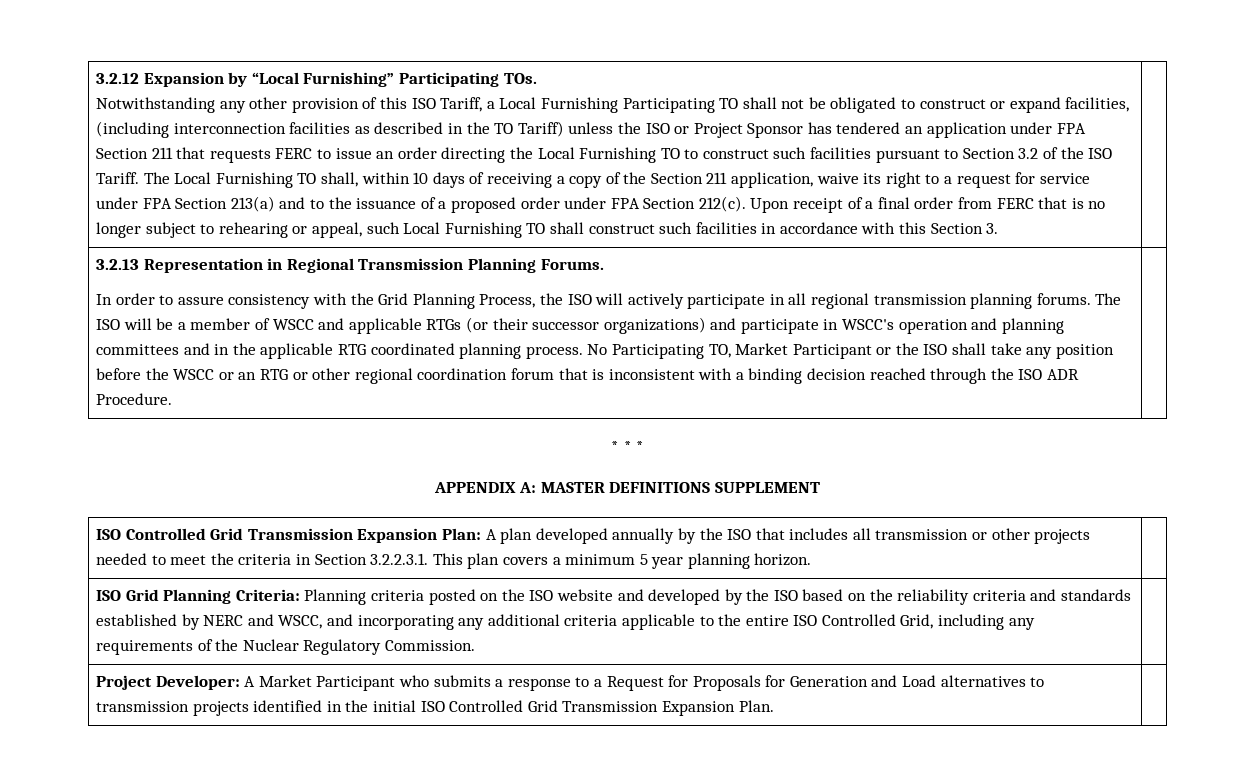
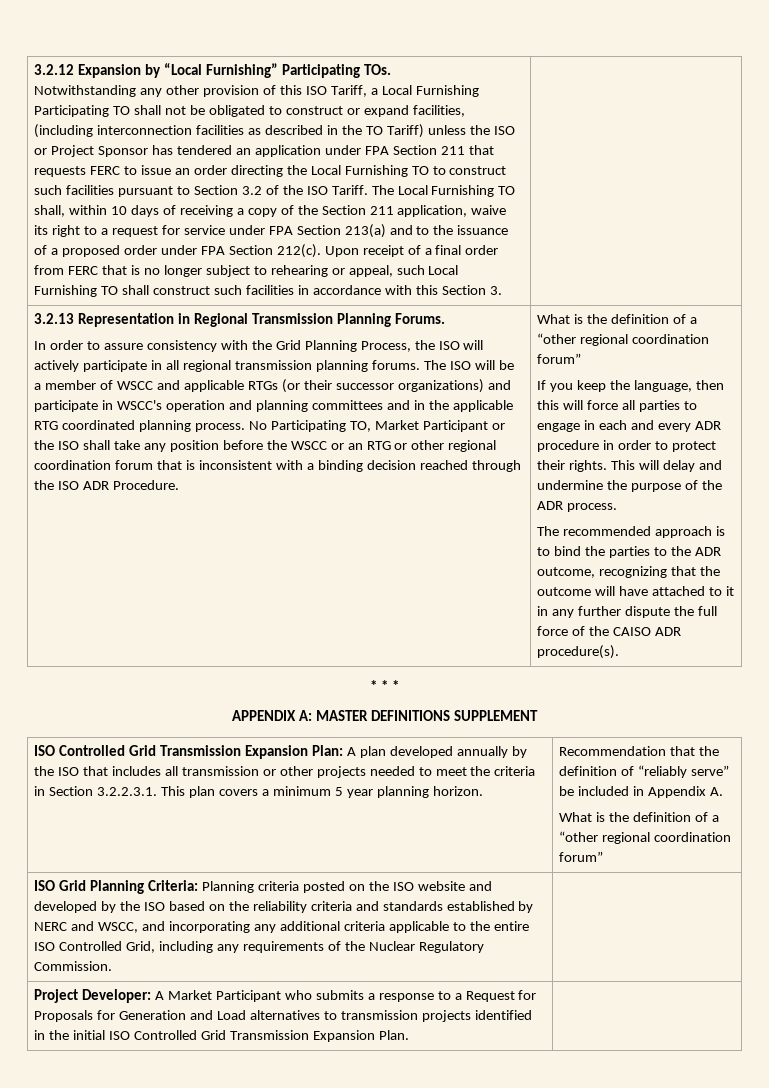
(173, 399) none -> [537,314,698,324] [537,333,710,346] [537,353,582,364] [537,380,725,392] [537,400,698,412] [537,420,722,432] [537,440,717,452] [537,460,723,472] [537,480,723,492] [537,501,618,512] [537,526,726,538] [537,546,721,558] [537,566,721,578] [537,586,735,596] [537,606,718,618] [537,626,682,636] [537,645,620,659] What is the definition of a “other regional coordination forum” // If you keep the language, then this will force all parties to engage in each and every ADR procedure in order to protect their rights. This will delay and undermine the purpose of the ADR process. // The recommended approach is to bind the parties to the ADR outcome, recognizing that the outcome will have attached to it in any further dispute the full force of the CAISO ADR procedure(s).
(812, 559) none -> [559,746,720,756] [559,765,730,778] [559,786,724,798] [559,812,720,822] [559,831,732,844] [559,851,604,862] Recommendation that the definition of “reliably serve” be included in Appendix A. // What is the definition of a “other regional coordination forum”

